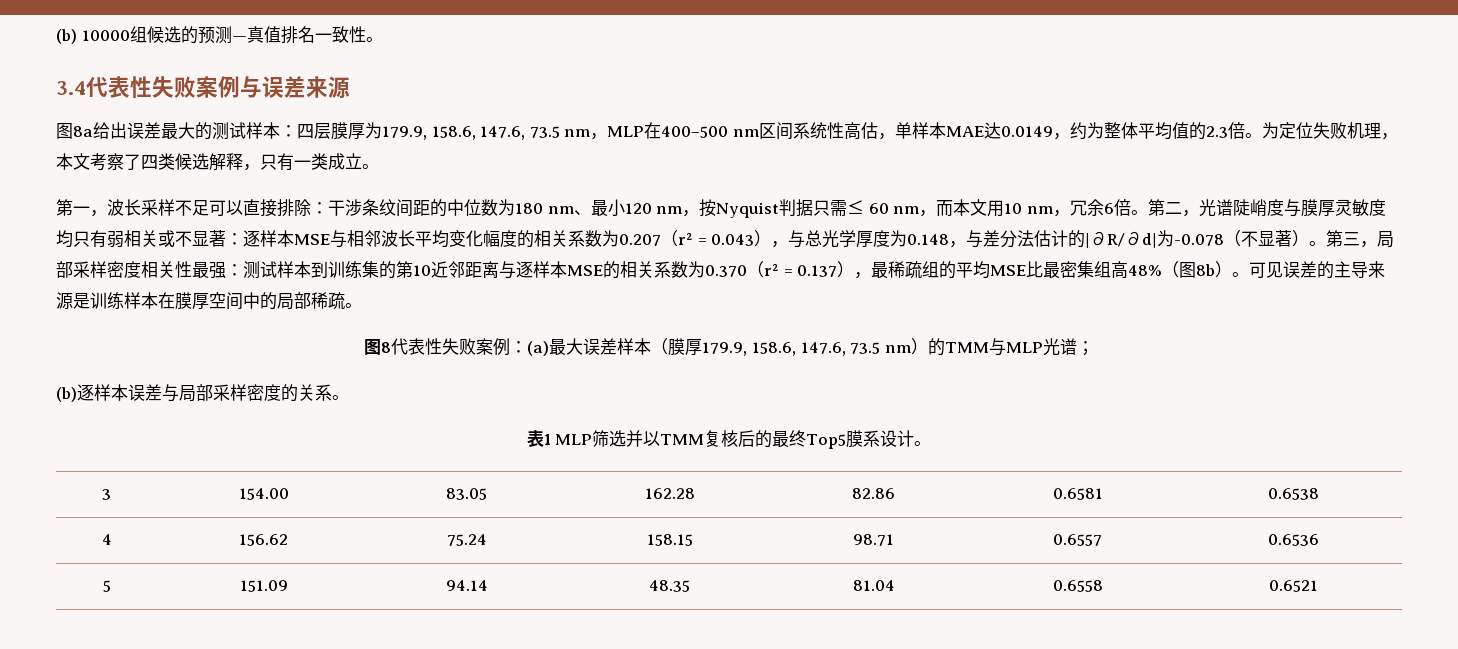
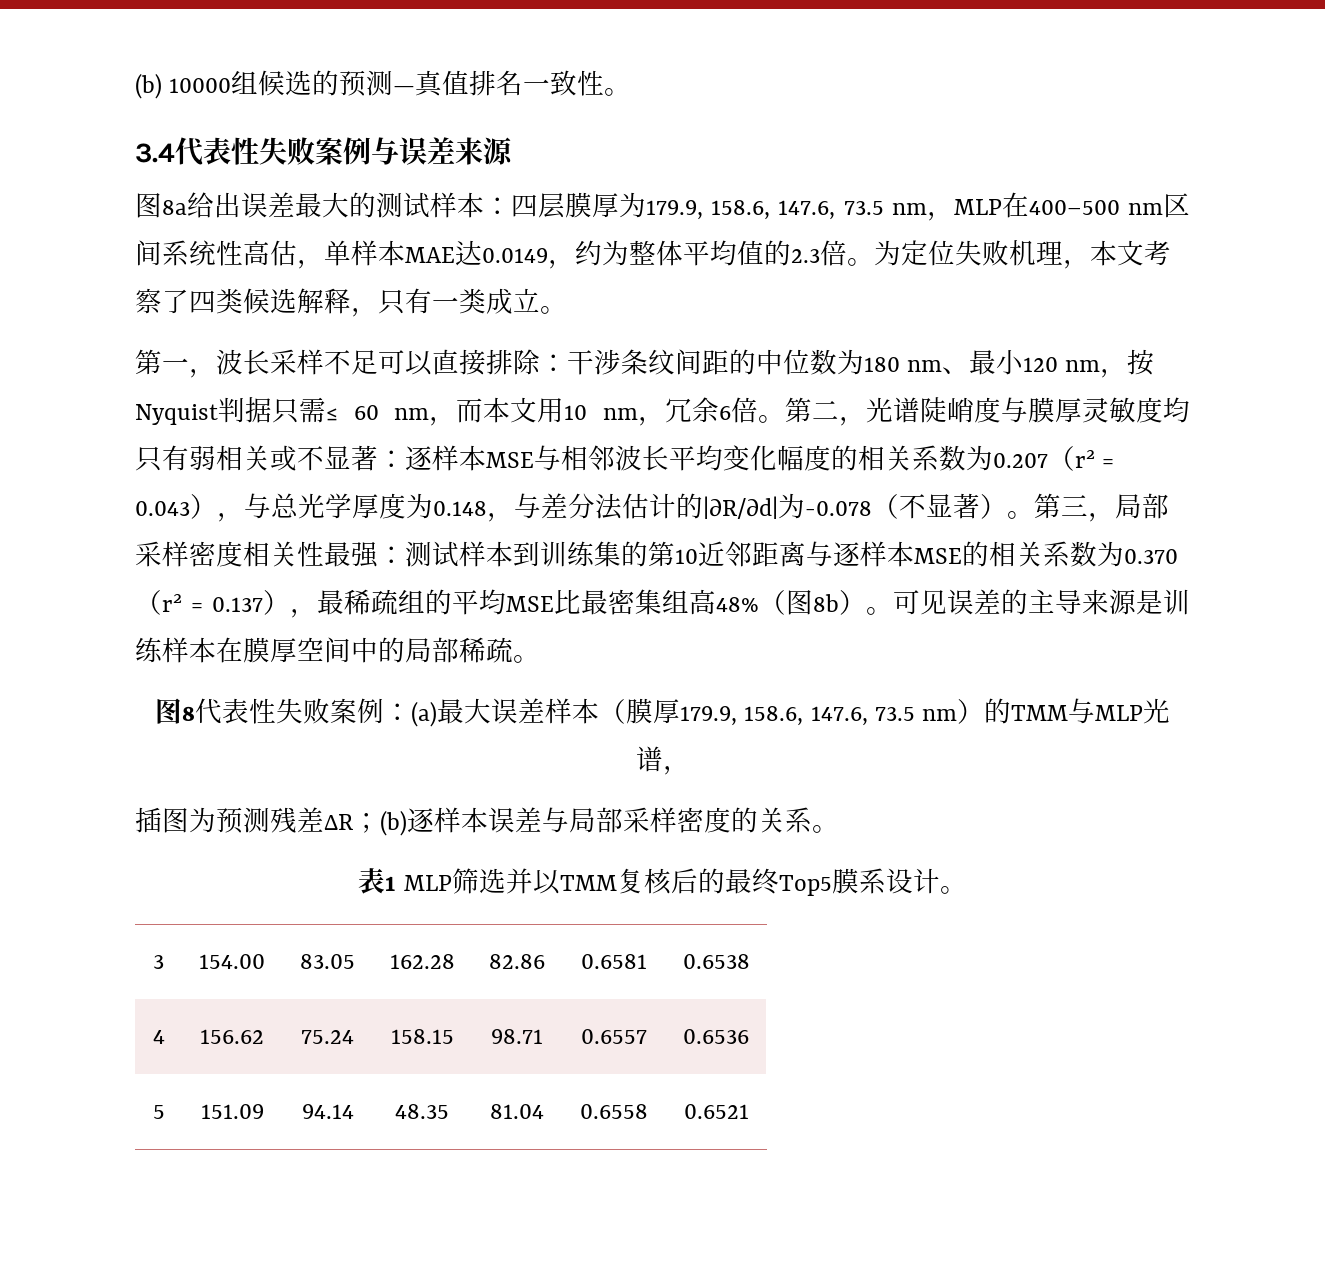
(1077, 346) none -> [662,766,690,775] [135,807,353,834] ， // 插图为预测残差ΔR
(1094, 348) // -> (380, 823) none

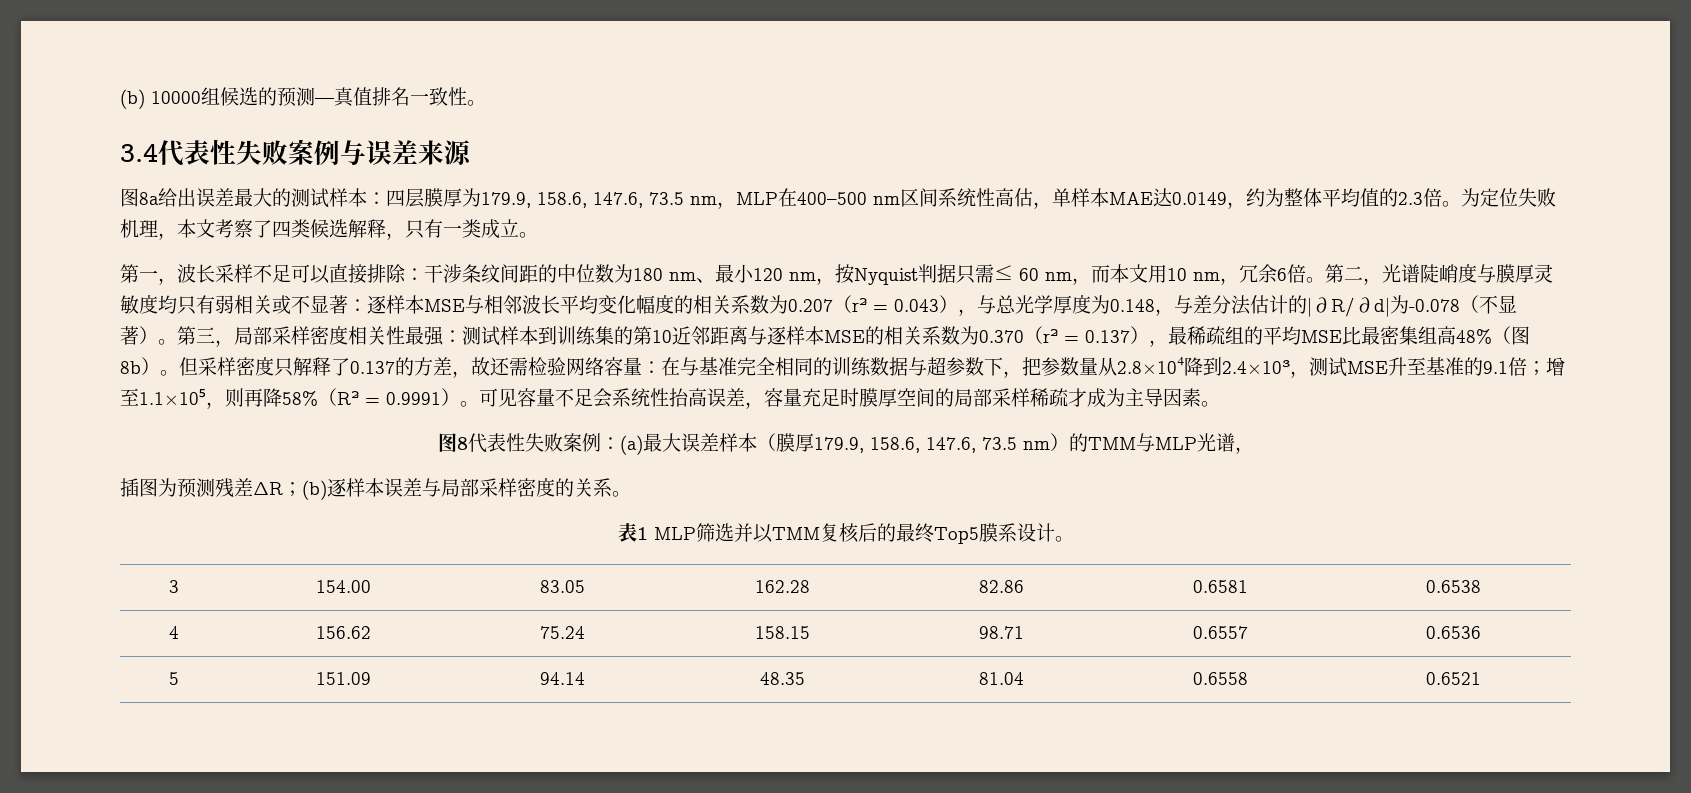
[893,589,1190,615] [135,637,513,663] 可见误差的主导来源是训练样本在膜厚空间中的局部稀疏 -> [179,357,1565,378] [120,388,1201,409] 但采样密度只解释了0.137的方差，故还需检验网络容量：在与基准完全相同的训练数据与超参数下，把参数量从2.8×10⁴降到2.4×10³，测试MSE升至基准的9.1倍；增至1.1×10⁵，则再降58%（R² = 0.9991）。可见容量不足会系统性抬高误差，容量充足时膜厚空间的局部采样稀疏才成为主导因素

